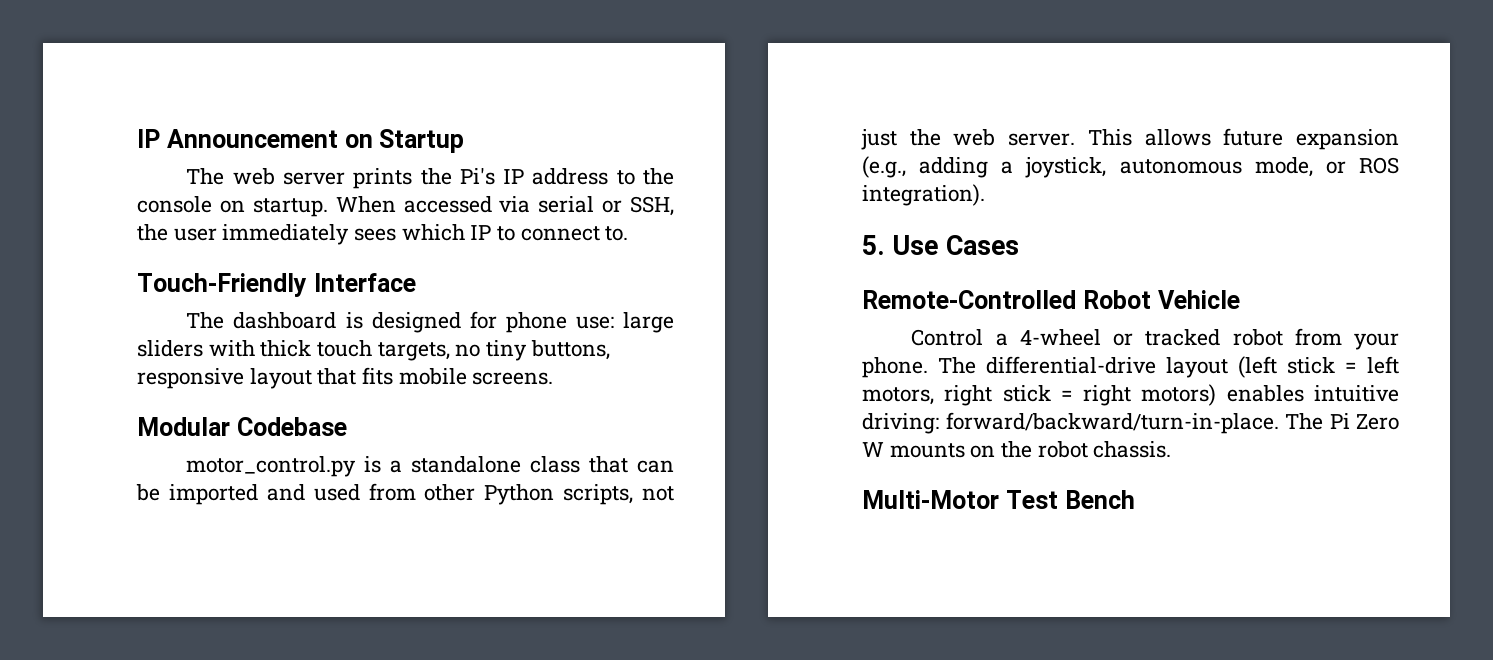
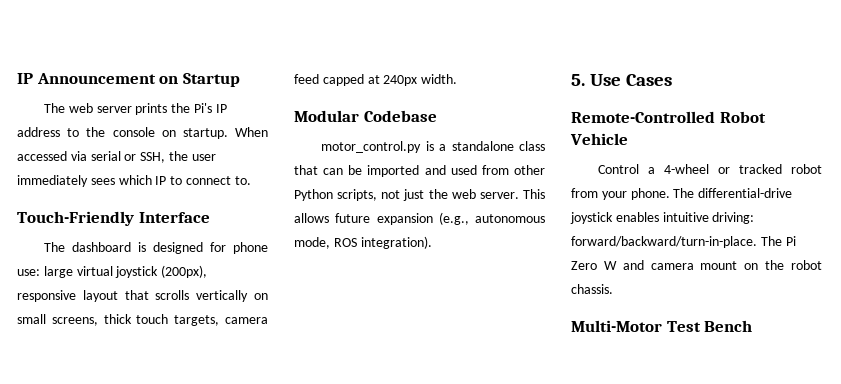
[137,340,610,361] [137,367,554,389] sliders with thick touch targets, no tiny buttons, responsive layout that fits mobile screens. -> [76,265,208,278] [17,290,268,302] [17,314,268,326] [294,74,458,86] virtual joystick (200px), responsive layout that scrolls vertically on small screens, thick touch targets, camera feed capped at 240px width.
[919,157,1107,178] adding a joystick, -> (469, 218) none
[1325,161,1346,174] or -> (330, 243) none
[1166,356,1399,378] [862,384,1217,406] layout (left stick = left motors, right stick = right motors) -> [570,212,613,224] joystick
[889,443,965,458] mounts -> [622,260,738,270] and camera mount

